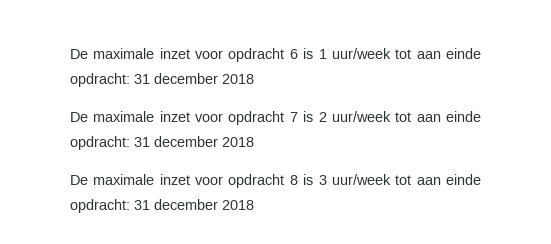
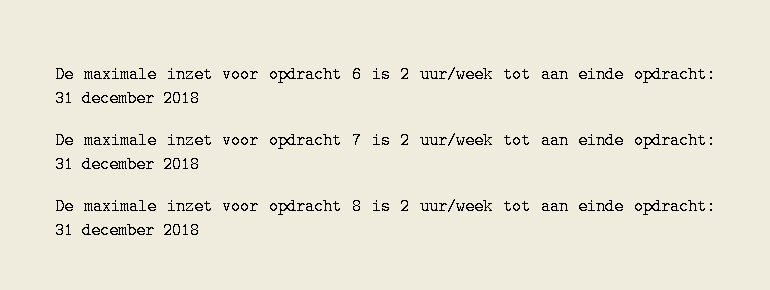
[318,49,327,59] 1 -> [400,66,411,83] 2
[318,175,327,185] 3 -> [400,198,411,215] 2

